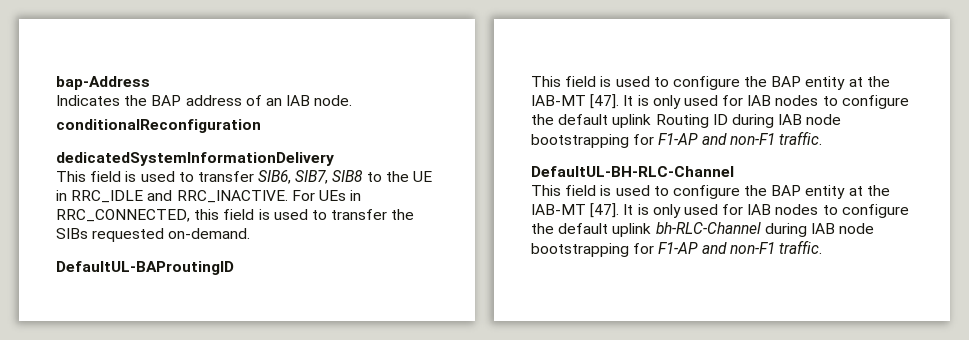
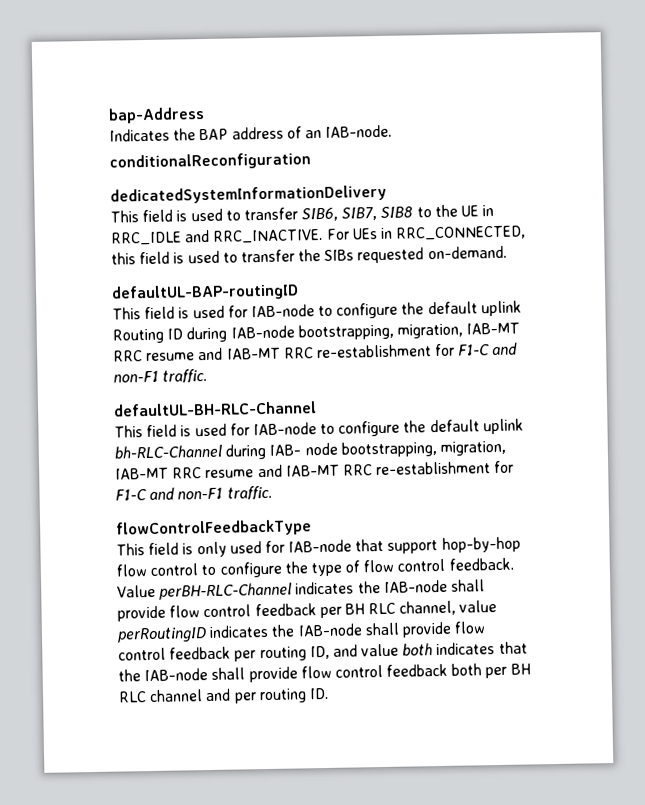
[286,95,353,106] IAB node. -> [325,124,393,138] IAB-node.
[56,261,234,275] [531,76,890,90] [531,94,819,109] DefaultUL-BAProutingID // This field is used to configure the BAP entity at the IAB-MT [47]. It is only used for IAB nodes -> [111,283,299,302] [112,304,315,320] defaultUL-BAP-routingID // This field is used for IAB-node
[778,114,842,125] [531,131,822,148] [531,166,734,177] [531,185,890,199] [531,203,819,218] IAB node bootstrapping for F1-AP and non-F1 traffic. // DefaultUL-BH-RLC-Channel // This field is used to configure the BAP entity at the IAB-MT [47]. It is only used for IAB nodes -> [230,322,521,341] [113,342,519,362] [113,368,208,383] [114,401,317,417] [114,422,317,438] IAB-node bootstrapping, migration, IAB-MT RRC resume and IAB-MT RRC re-establishment for F1-C and non-F1 traffic. // defaultUL-BH-RLC-Channel // This field is used for IAB-node
[810,223,875,234] [531,240,822,257] IAB node bootstrapping for F1-AP and non-F1 traffic. -> [269,440,506,458] [115,460,515,480] [115,485,272,501] [116,519,312,538] [116,536,521,558] [116,557,514,578] [117,579,485,600] [117,600,498,622] [117,621,487,644] [118,641,528,662] [118,663,531,683] [118,687,329,704] IAB- node bootstrapping, migration, IAB-MT RRC resume and IAB-MT RRC re-establishment for F1-C and non-F1 traffic. // flowControlFeedbackType // This field is only used for IAB-node that support hop-by-hop flow control to configure the type of flow control feedback. Value perBH-RLC-Channel indicates the IAB-node shall provide flow control feedback per BH RLC channel, value perRoutingID indicates the IAB-node shall provide flow control feedback per routing ID, and value both indicates that the IAB-node shall provide flow control feedback both per BH RLC channel and per routing ID.

